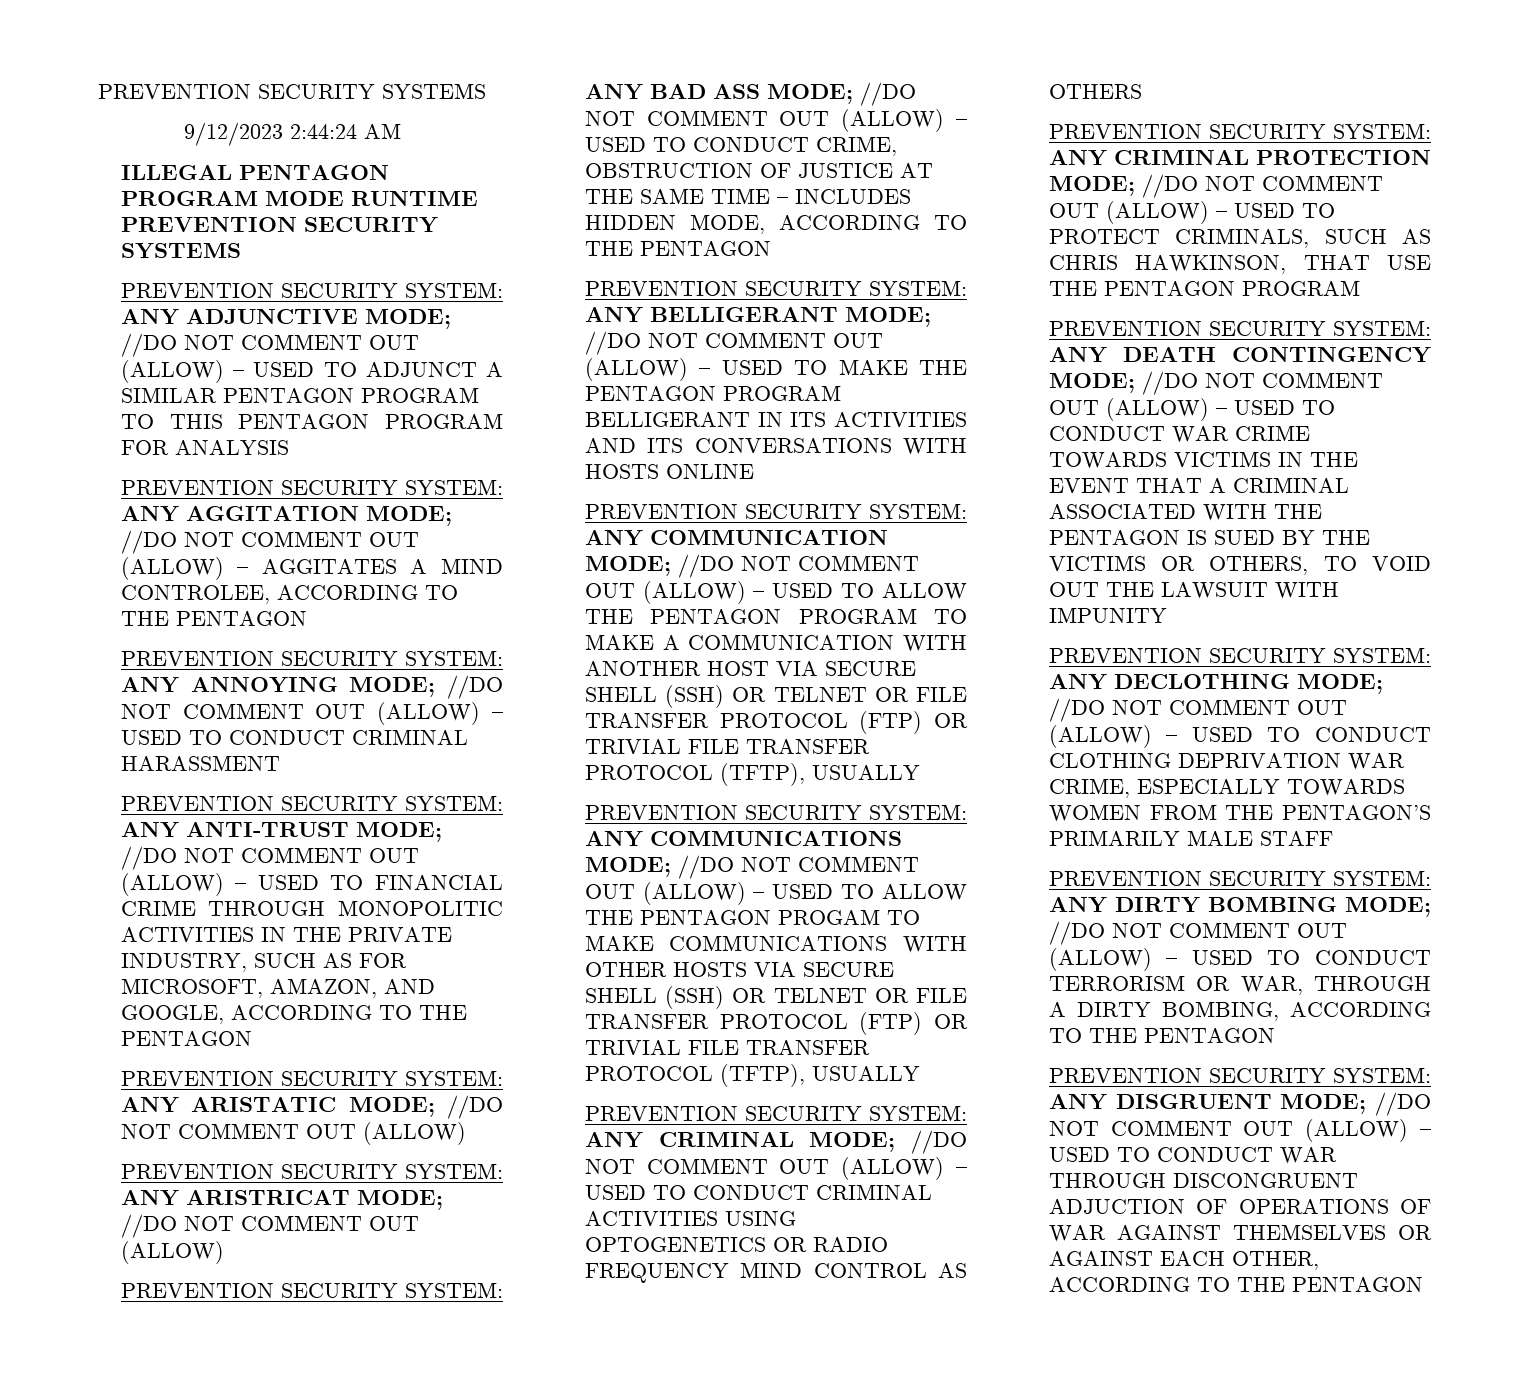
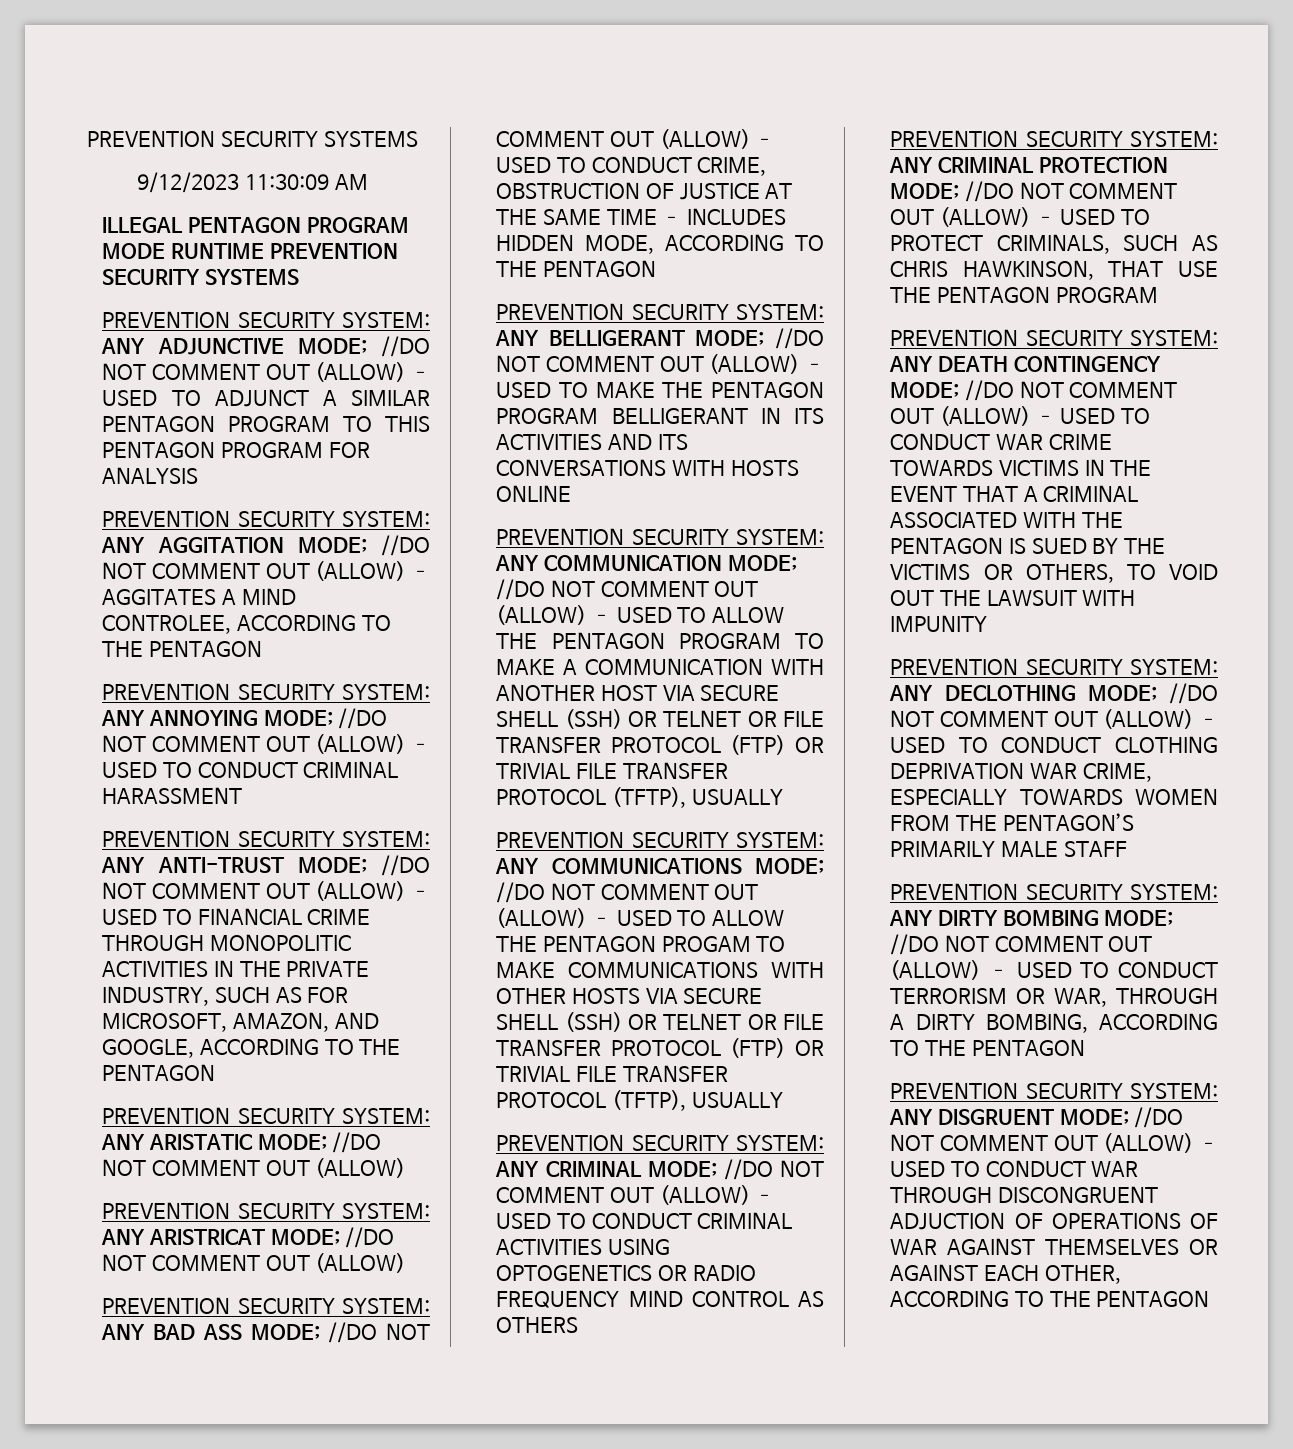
[289,124,357,139] 2:44:24 -> [244,173,329,190] 11:30:09

